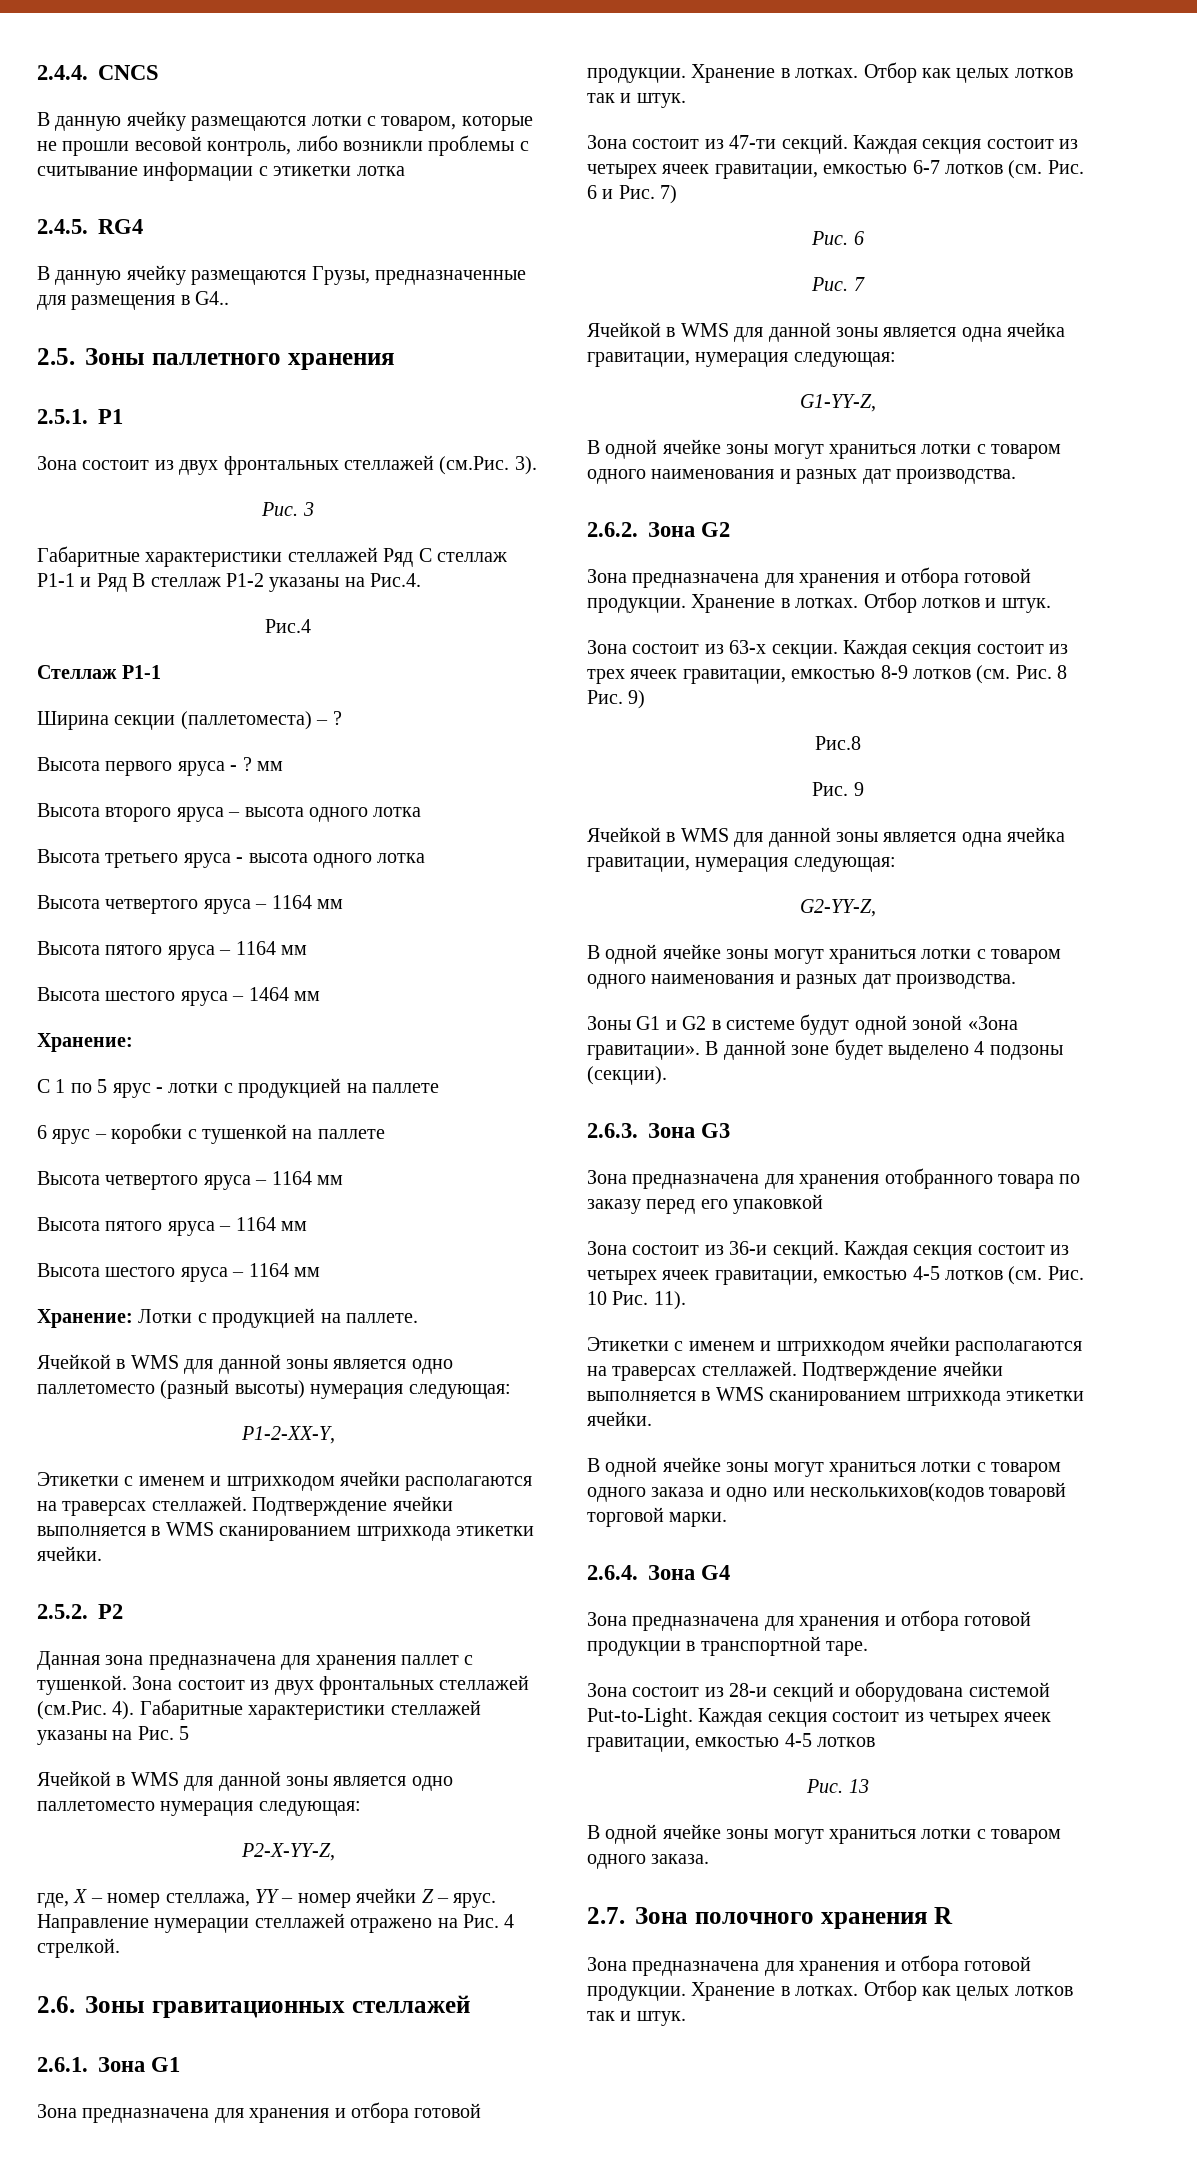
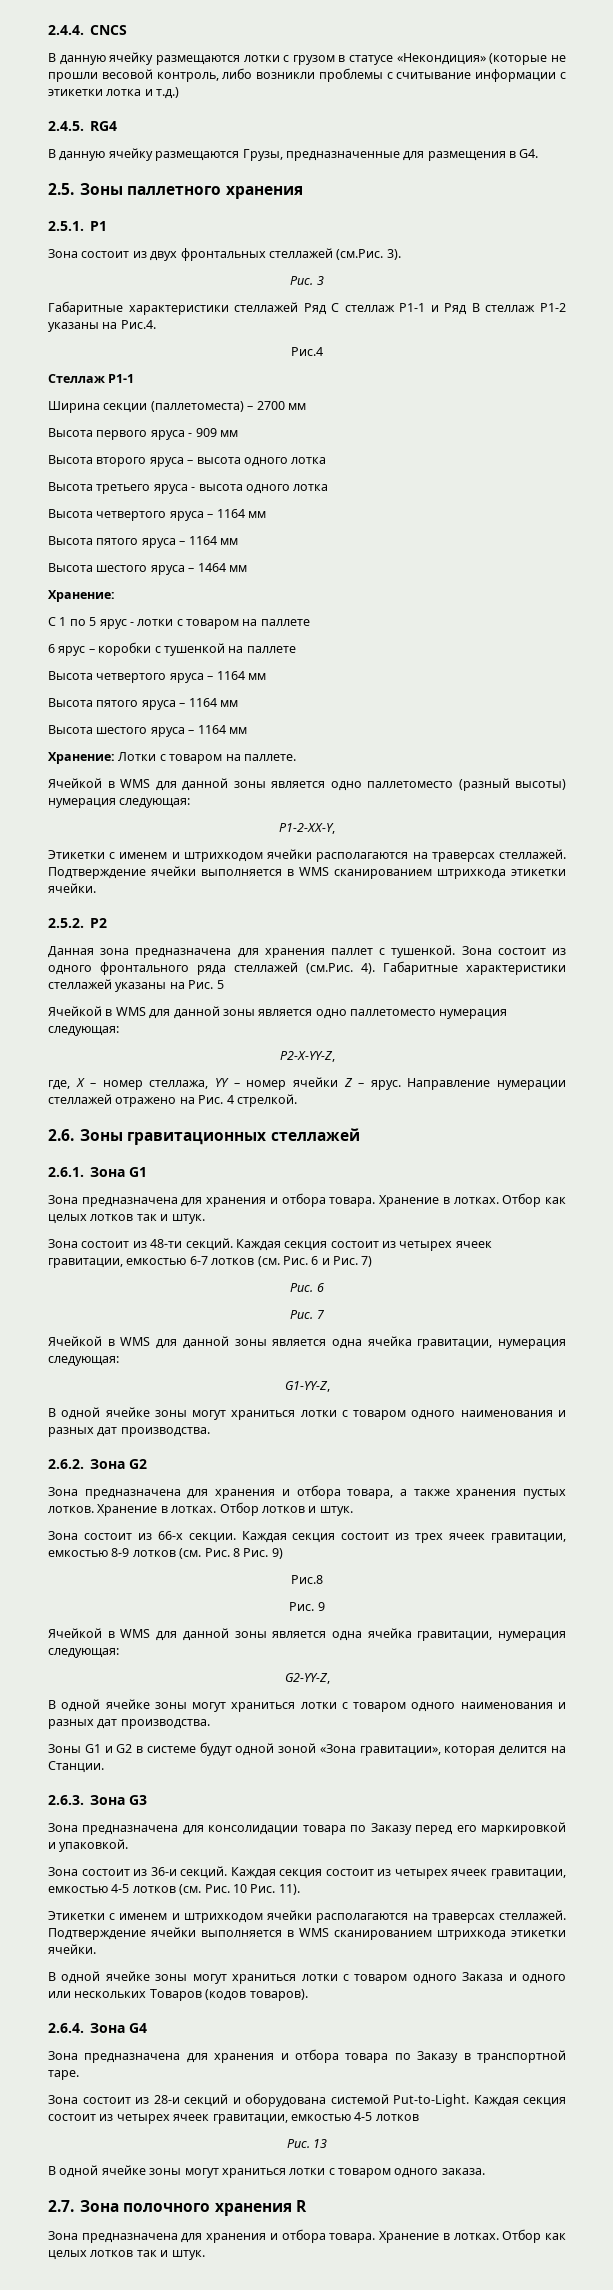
[381,116,533,131] товаром, которые -> [292,53,548,65] грузом в статусе «Некондиция» (которые
(405, 171) none -> [144,87,180,99] и т.д.)
[195,291,230,305] G4.. -> [519,149,539,158] G4.
[332,711,342,725] ? -> [256,401,306,410] 2700 мм
[242,757,252,771] ? -> [195,428,217,437] 909
[238,1078,342,1098] продукцией -> [186,619,239,629] товаром
[212,1308,316,1328] продукцией -> [169,754,223,764] товаром
[274,1676,434,1695] двух фронтальных -> [48,962,226,975] одного фронтального ряда
[414,2103,482,2118] [587,68,686,83] готовой продукции. -> [329,1197,376,1207] товара.
[729,135,777,149] 47-ти -> [150,1239,183,1248] 48-ти
[964,568,1032,583] [587,598,686,613] готовой продукции. -> [347,1489,566,1499] [48,1506,94,1513] товара, а также хранения пустых лотков.
[729,640,767,654] 63-х -> [157,1531,183,1540] 66-х
[587,1039,1063,1060] [587,1066,667,1085] гравитации». В данной зоне будет выделено 4 подзоны (секции). -> [359,1746,566,1756] [48,1761,104,1773] гравитации», которая делится на Станции.
[799,1168,1081,1189] [587,1199,641,1214] хранения отобранного товара по заказу -> [208,1823,412,1835] консолидации товара по Заказу
[733,1194,824,1214] упаковкой -> [481,1822,567,1835] [48,1839,129,1852] маркировкой и упаковкой.
[651,1482,1067,1502] [587,1507,728,1527] заказа и одно или несколькихов(кодов товаровй торговой марки. -> [462,1972,567,1984] [48,1989,308,2001] Заказа и одного или нескольких Товаров (кодов товаров).
[964,1611,1032,1626] [587,1641,681,1656] готовой продукции -> [345,2051,459,2063] товара по Заказу
[964,1956,1032,1971] [587,1986,686,2001] готовой продукции. -> [329,2233,376,2243] товара.

